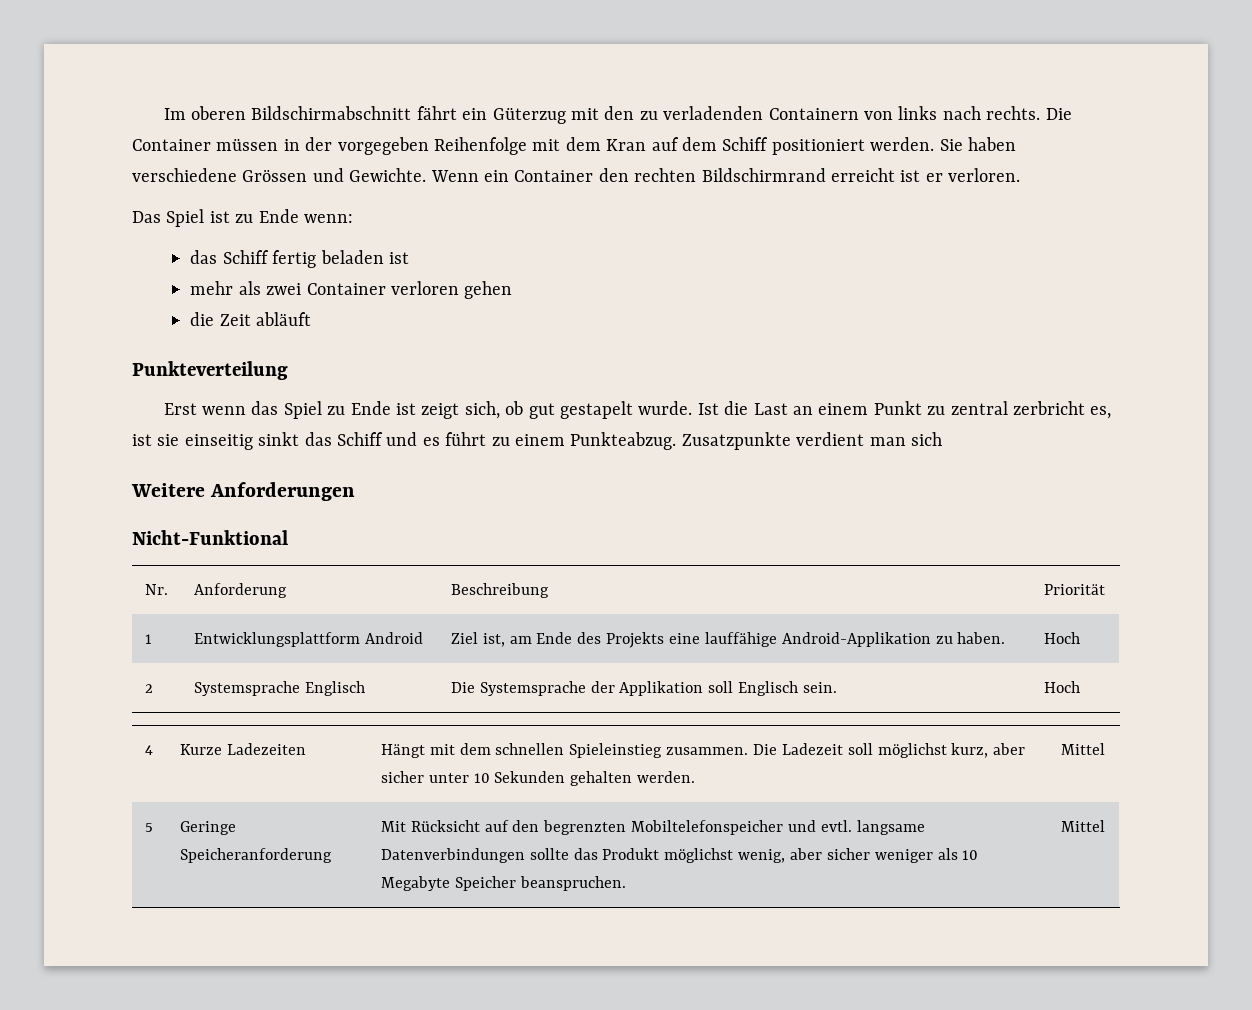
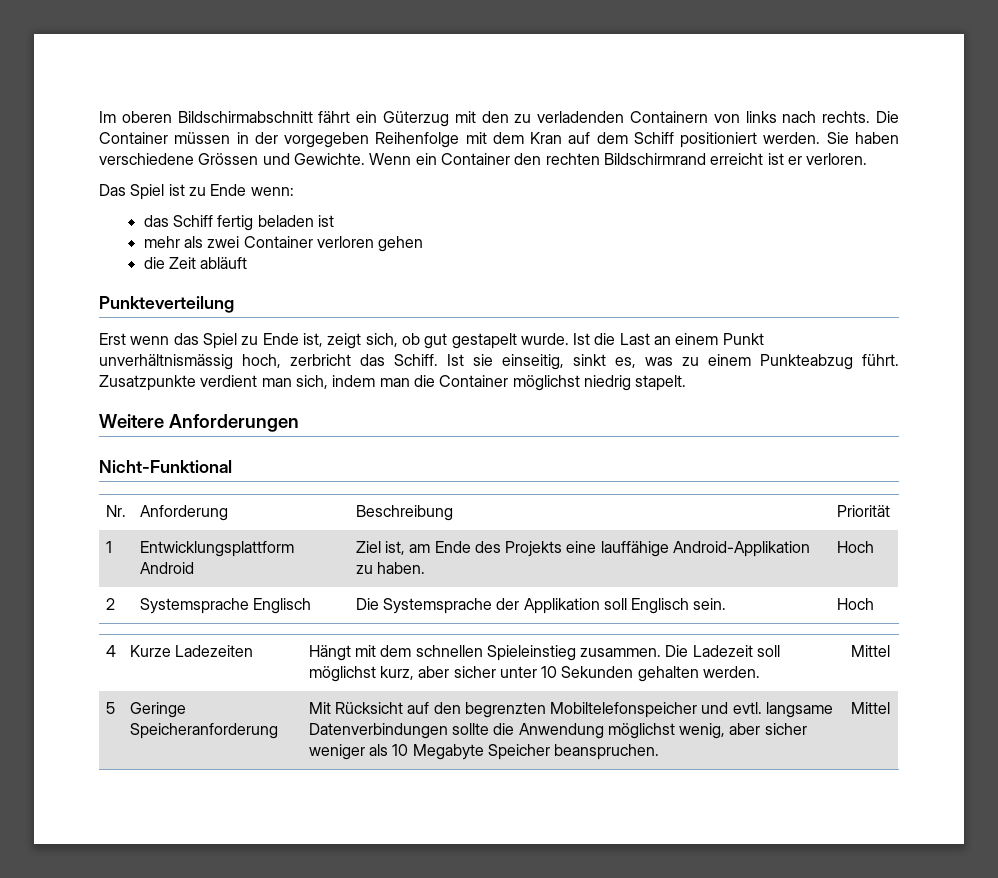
[396,403,417,415] ist -> [302,333,323,347] ist,
[927,401,1112,419] [132,432,942,450] zu zentral zerbricht es, ist sie einseitig sinkt das Schiff und es führt zu einem Punkteabzug. Zusatzpunkte verdient man sich -> [99,354,899,370] [99,375,687,391] unverhältnismässig hoch, zerbricht das Schiff. Ist sie einseitig, sinkt es, was zu einem Punkteabzug führt. Zusatzpunkte verdient man sich, indem man die Container möglichst niedrig stapelt.
[573,848,660,860] das Produkt -> [493,723,604,739] die Anwendung

